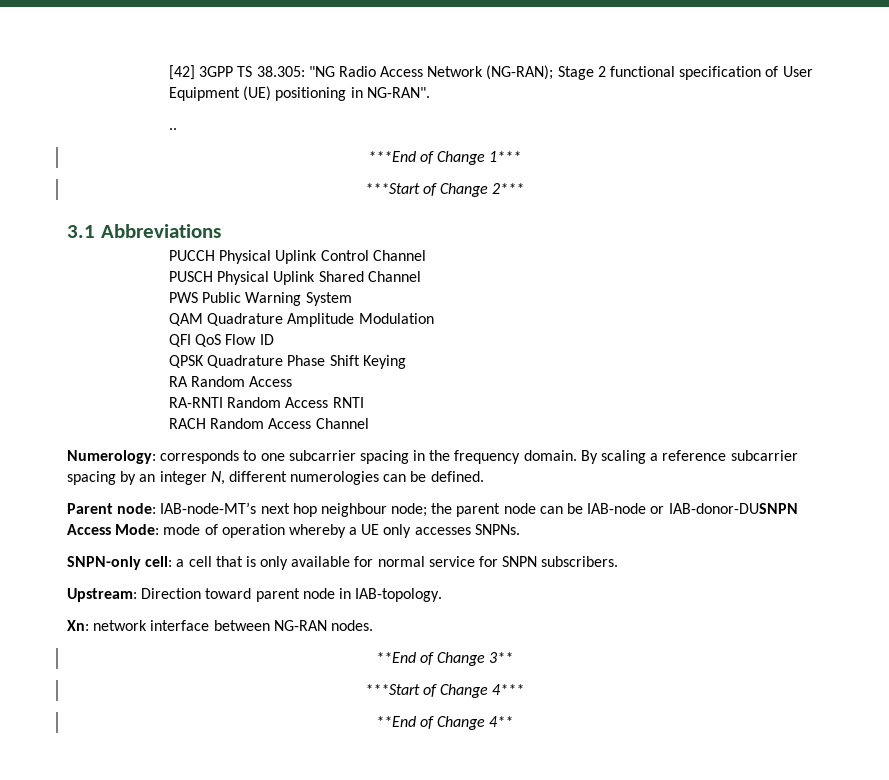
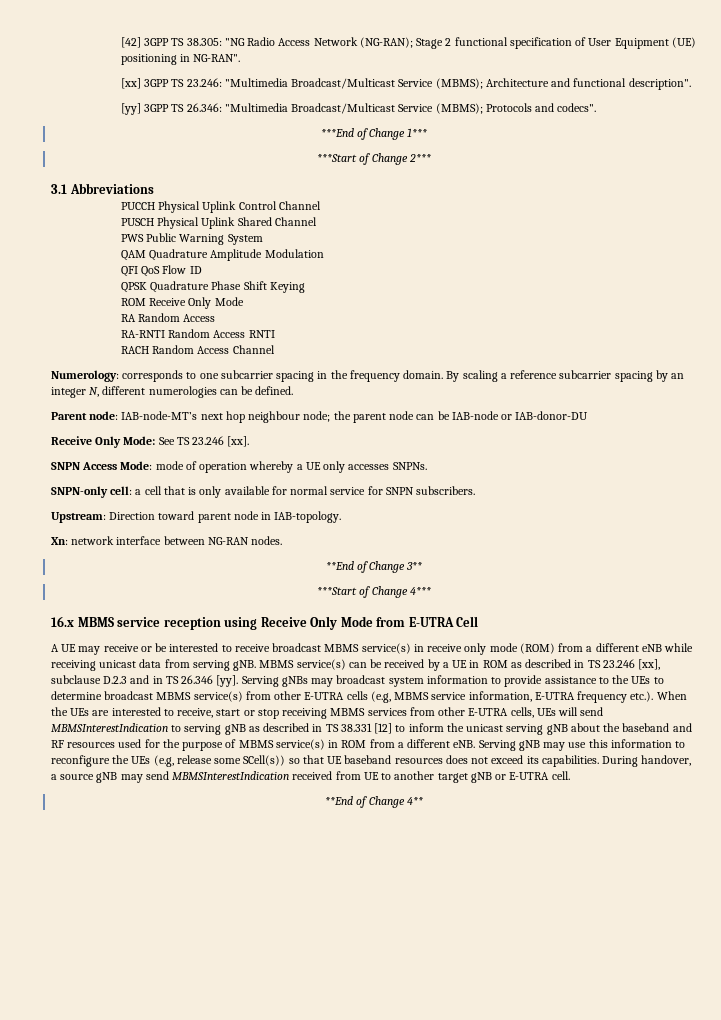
[168,128,177,130] .. -> [120,78,691,90] [120,103,597,115] [xx] 3GPP TS 23.246: "Multimedia Broadcast/Multicast Service (MBMS); Architecture and functional description". // [yy] 3GPP TS 26.346: "Multimedia Broadcast/Multicast Service (MBMS); Protocols and codecs".
(406, 362) none -> [120,297,244,309] // ROM Receive Only Mode
[668,503,798,514] IAB-donor-DUSNPN -> [515,411,589,420] [51,436,250,448] [51,462,80,470] IAB-donor-DU // Receive Only Mode: See TS 23.246 [xx]. // SNPN
(525, 689) none -> [51,616,479,630] [51,643,694,655] [51,659,661,671] [51,675,664,687] [51,691,687,703] [51,707,604,719] [51,723,692,735] [51,739,686,751] [51,755,692,767] [51,771,570,783] // 16.x MBMS service reception using Receive Only Mode from E-UTRA Cell // A UE may receive or be interested to receive broadcast MBMS service(s) in receive only mode (ROM) from a different eNB while receiving unicast data from serving gNB. MBMS service(s) can be received by a UE in ROM as described in TS 23.246 [xx], subclause D.2.3 and in TS 26.346 [yy]. Serving gNBs may broadcast system information to provide assistance to the UEs to determine broadcast MBMS service(s) from other E-UTRA cells (e.g, MBMS service information, E-UTRA frequency etc.). When the UEs are interested to receive, start or stop receiving MBMS services from other E-UTRA cells, UEs will send MBMSInterestIndication to serving gNB as described in TS 38.331 [12] to inform the unicast serving gNB about the baseband and RF resources used for the purpose of MBMS service(s) in ROM from a different eNB. Serving gNB may use this information to reconfigure the UEs (e.g, release some SCell(s)) so that UE baseband resources does not exceed its capabilities. During handover, a source gNB may send MBMSInterestIndication received from UE to another target gNB or E-UTRA cell.

